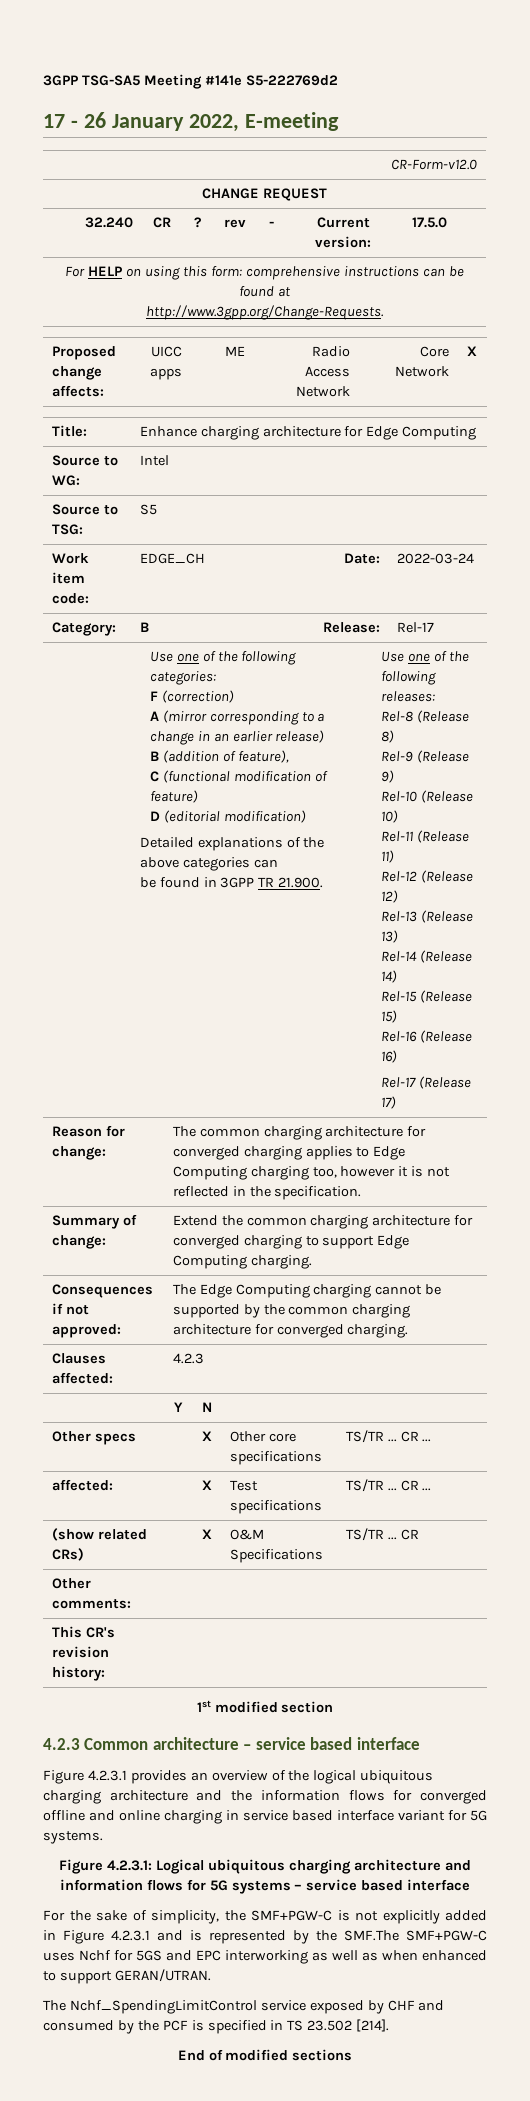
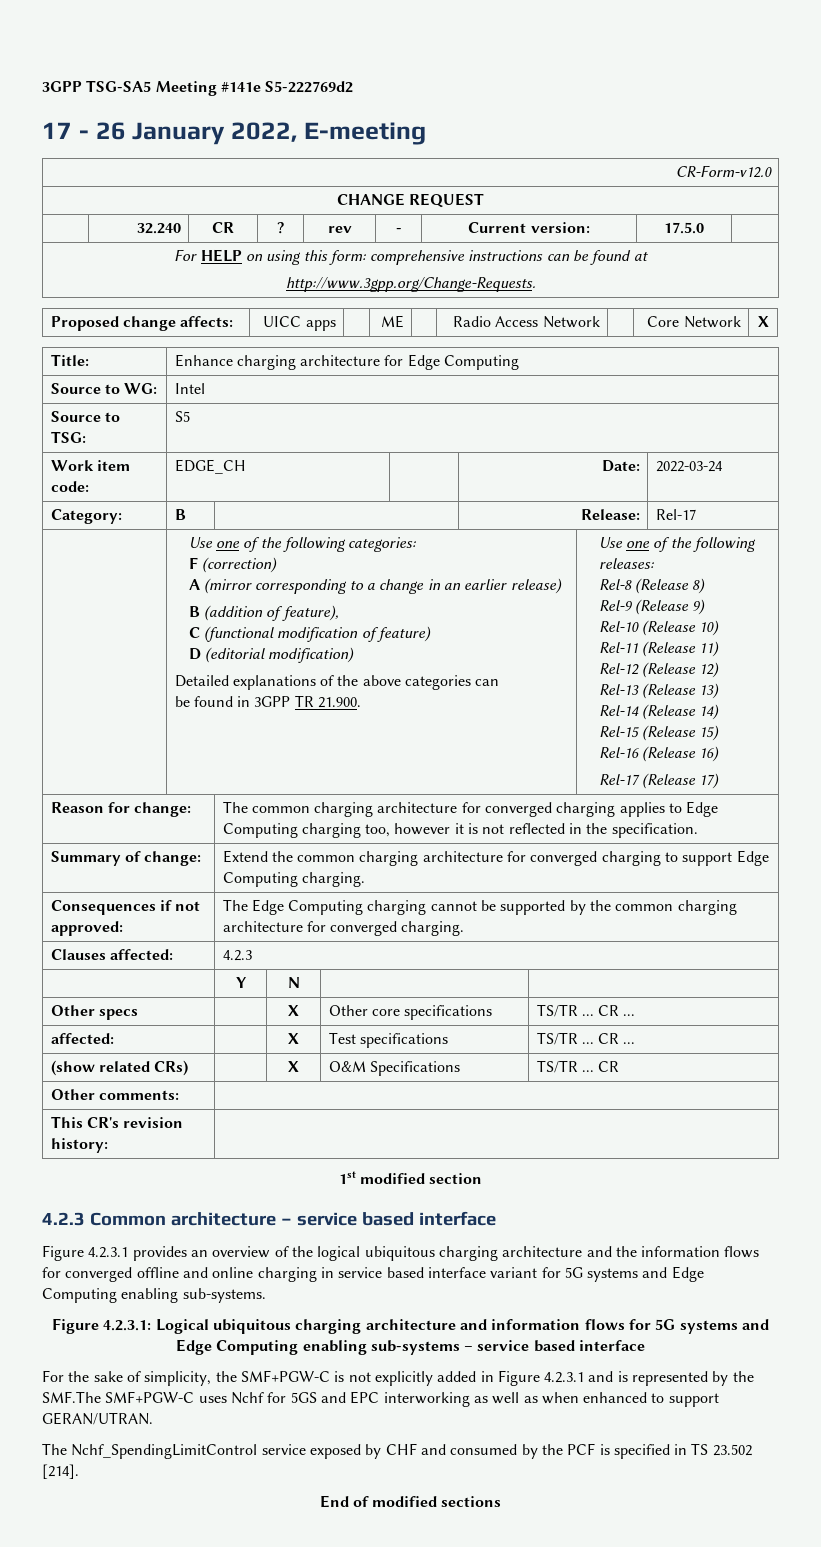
[43,1831,103,1844] systems. -> [587,1266,704,1282] [42,1288,266,1303] systems and Edge Computing enabling sub-systems.
(291, 1887) none -> [741,1319,769,1330] [175,1339,460,1355] and Edge Computing enabling sub-systems

